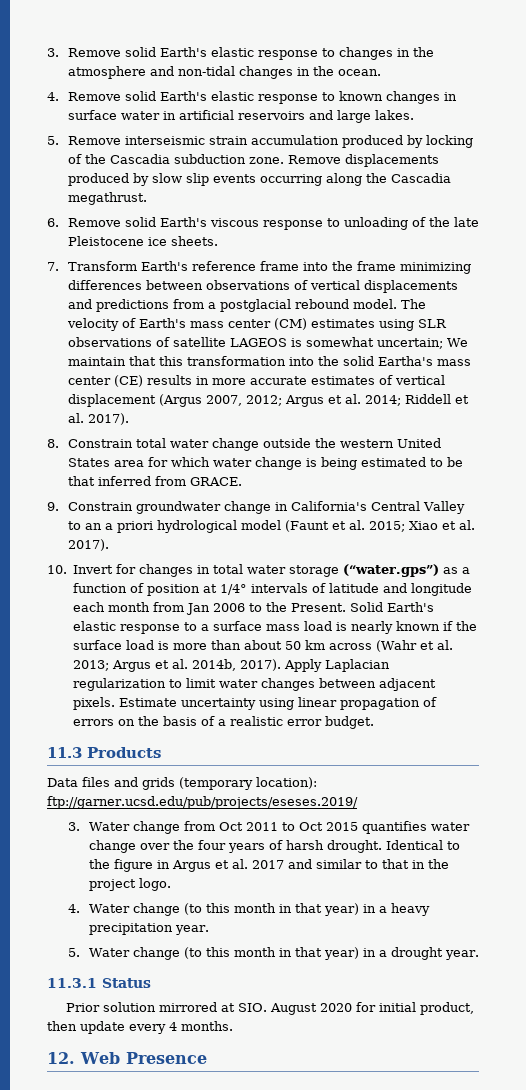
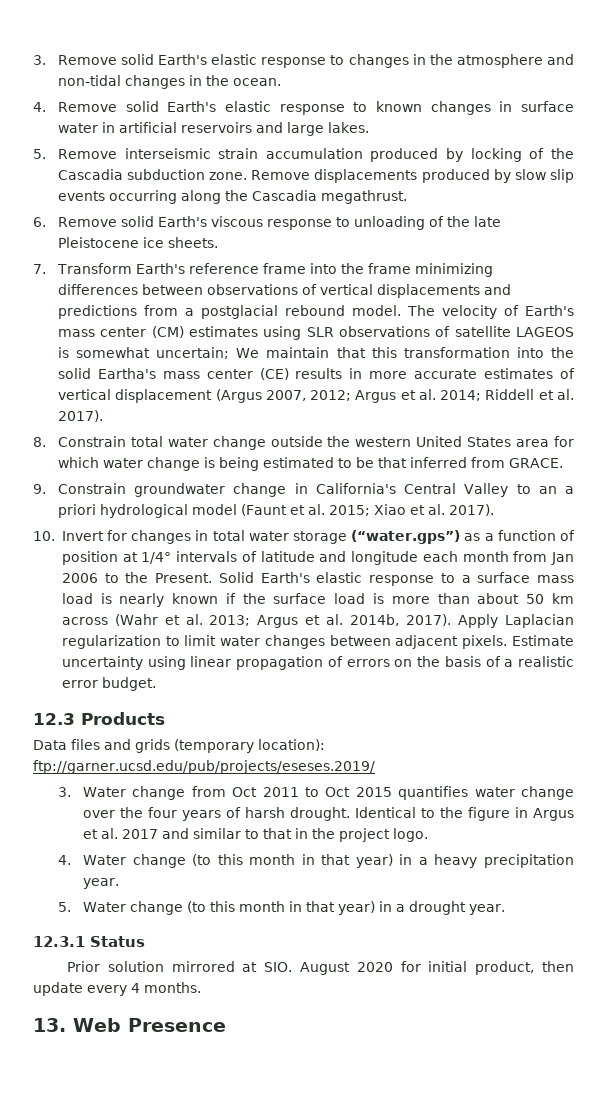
[47,747,82,758] 11.3 -> [33,713,75,725] 12.3
[47,978,97,988] 11.3.1 -> [33,936,85,947] 12.3.1
[47,1052,75,1064] 12. -> [33,1018,66,1032] 13.

